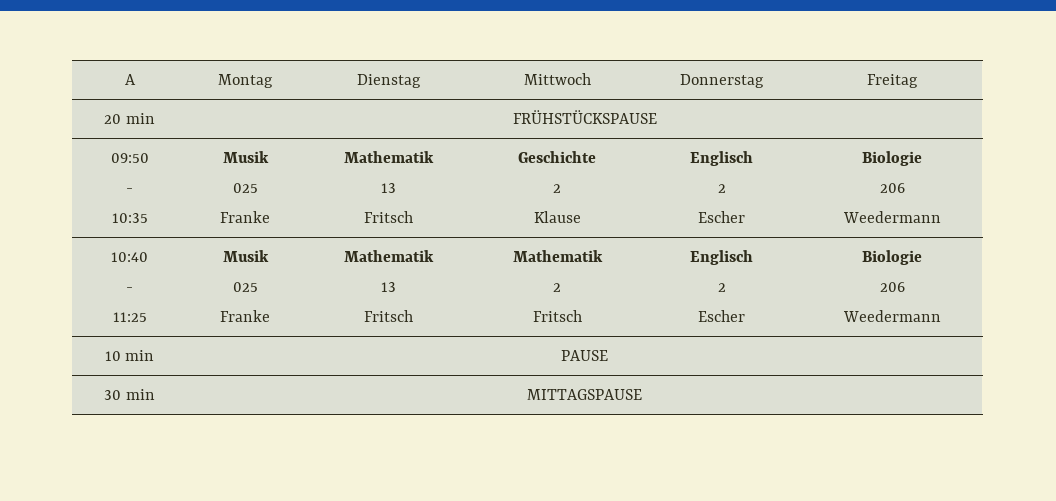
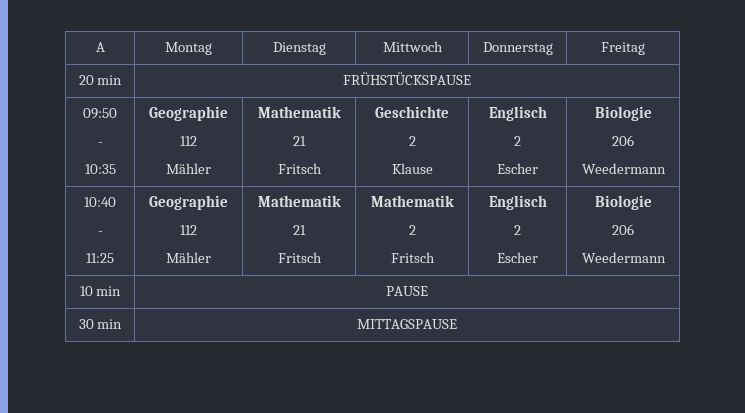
[222,151,269,163] [232,183,258,193] [219,211,270,223] [343,151,434,163] [380,183,396,193] Musik // 025 // Franke | Mathematik // 13 -> [149,106,228,121] [180,136,197,146] [166,163,211,174] [257,106,341,118] [293,136,306,146] Geographie // 112 // Mähler | Mathematik // 21
[222,250,269,262] [232,282,258,292] [219,310,270,322] [343,250,434,262] [380,282,396,292] Musik // 025 // Franke | Mathematik // 13 -> [149,195,228,210] [180,225,197,235] [166,252,211,263] [257,195,341,207] [293,225,306,235] Geographie // 112 // Mähler | Mathematik // 21

